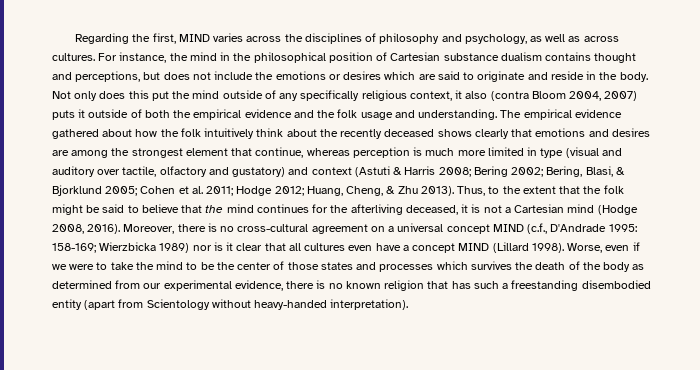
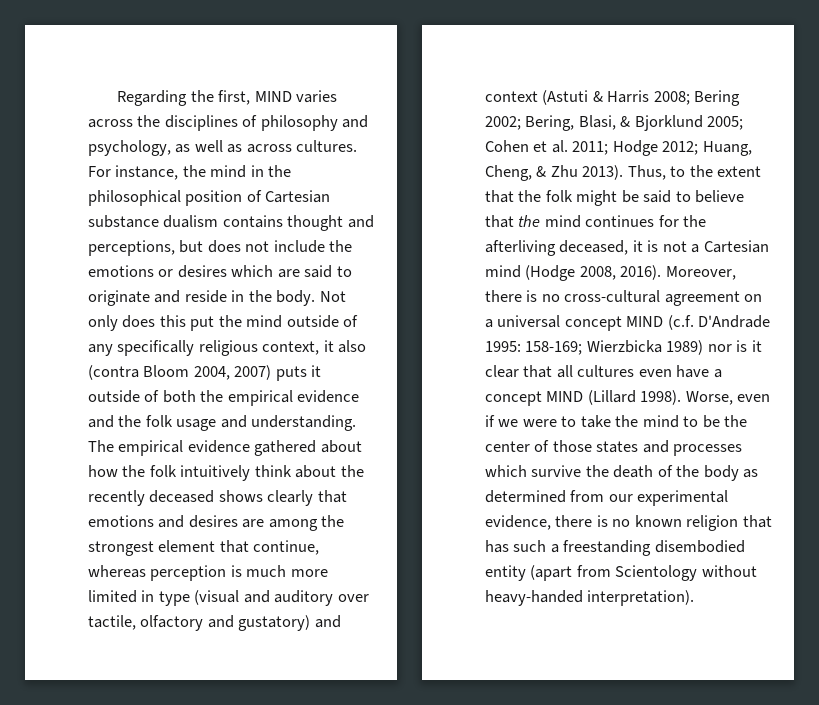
[527,223,548,234] (c.f., -> [667,315,694,330] (c.f.
[470,261,512,270] survives -> [531,465,582,477] survive

